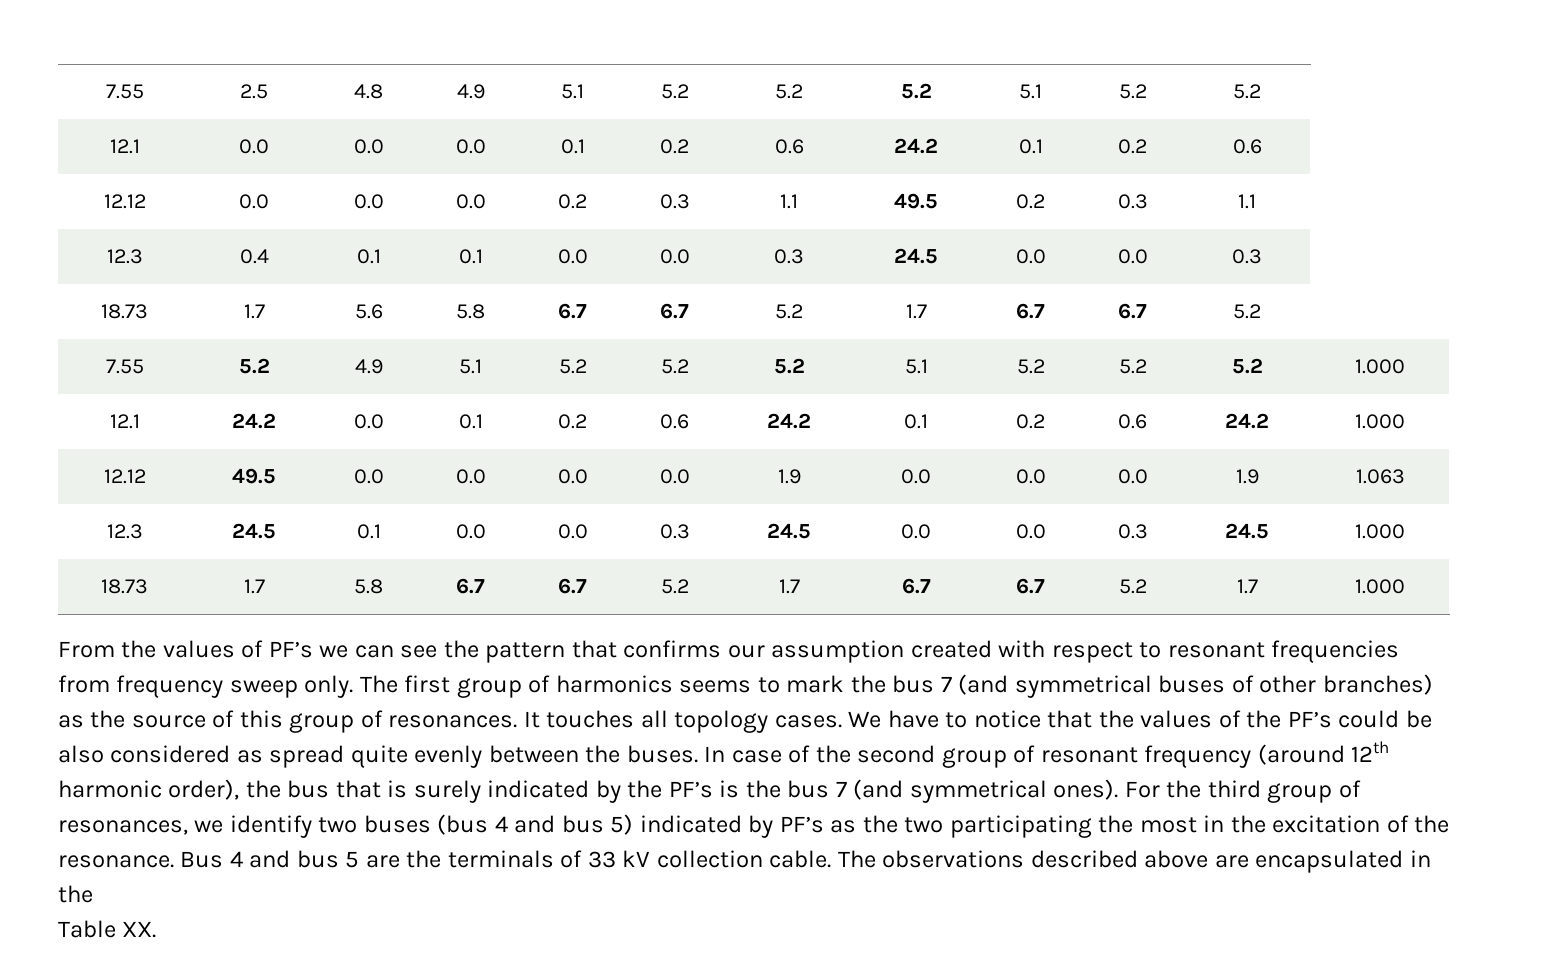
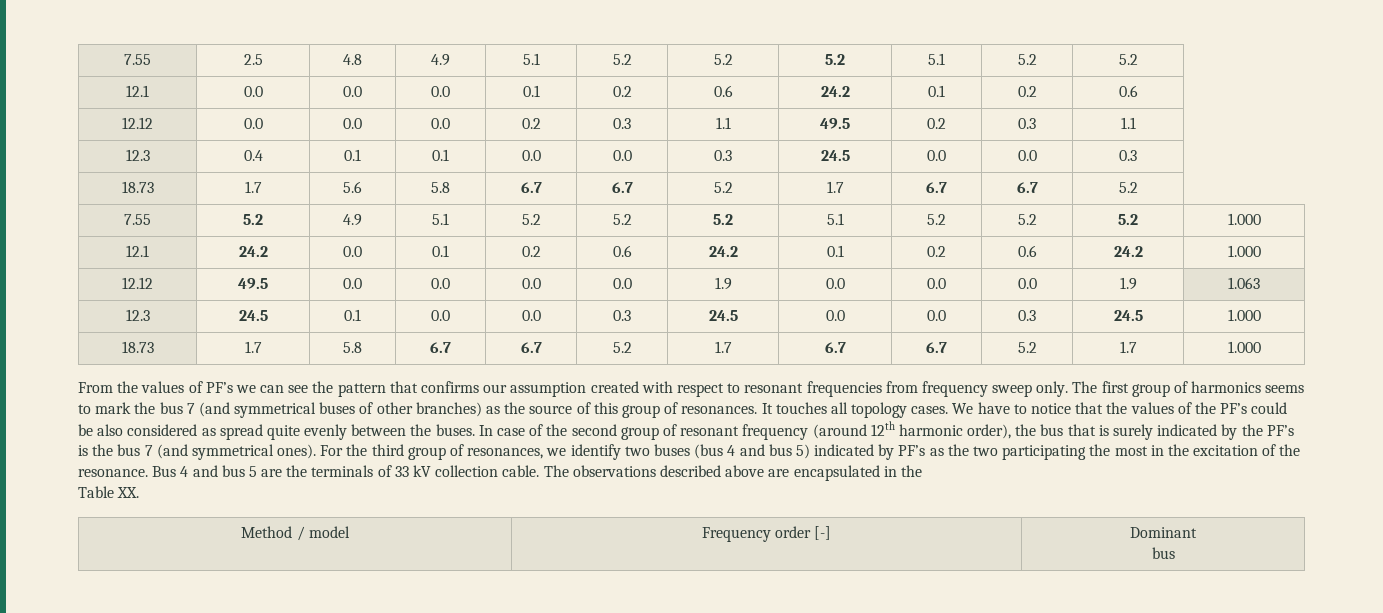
(157, 929) none -> [241,526,350,541] [701,526,832,542] [1130,527,1197,538] [1151,547,1175,559] // Method / model | Frequency order [-] | Dominant // bus

